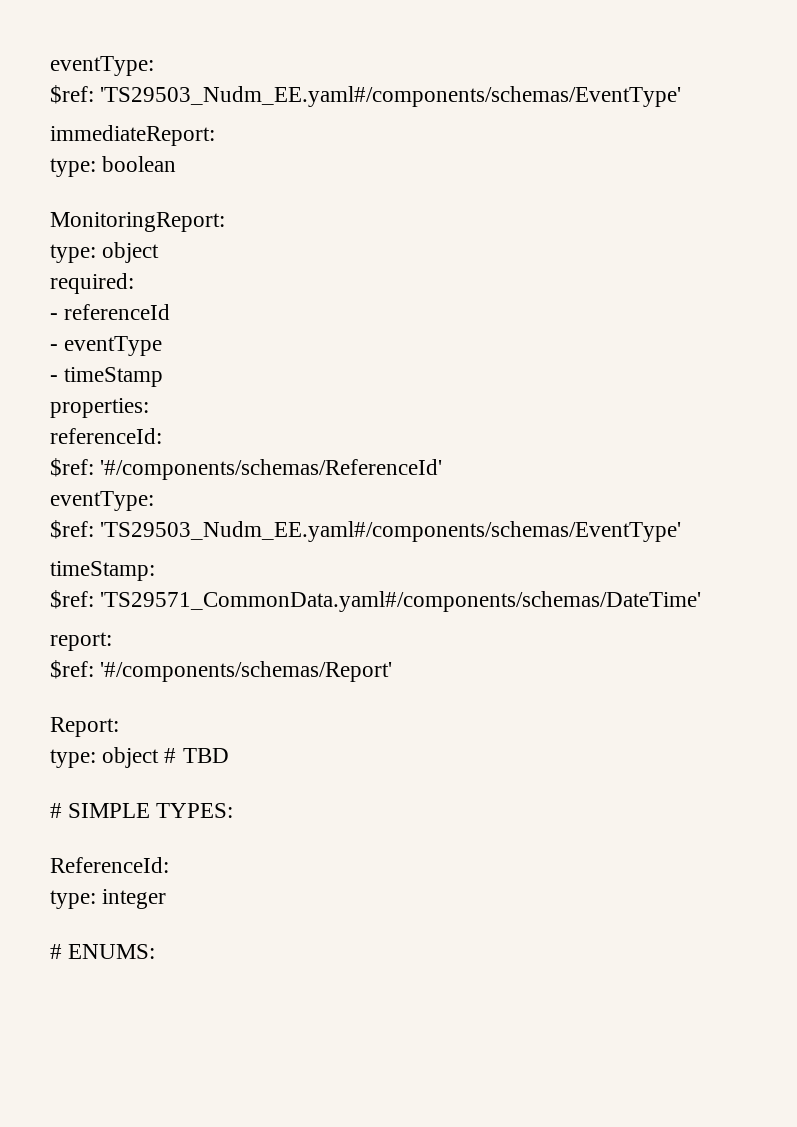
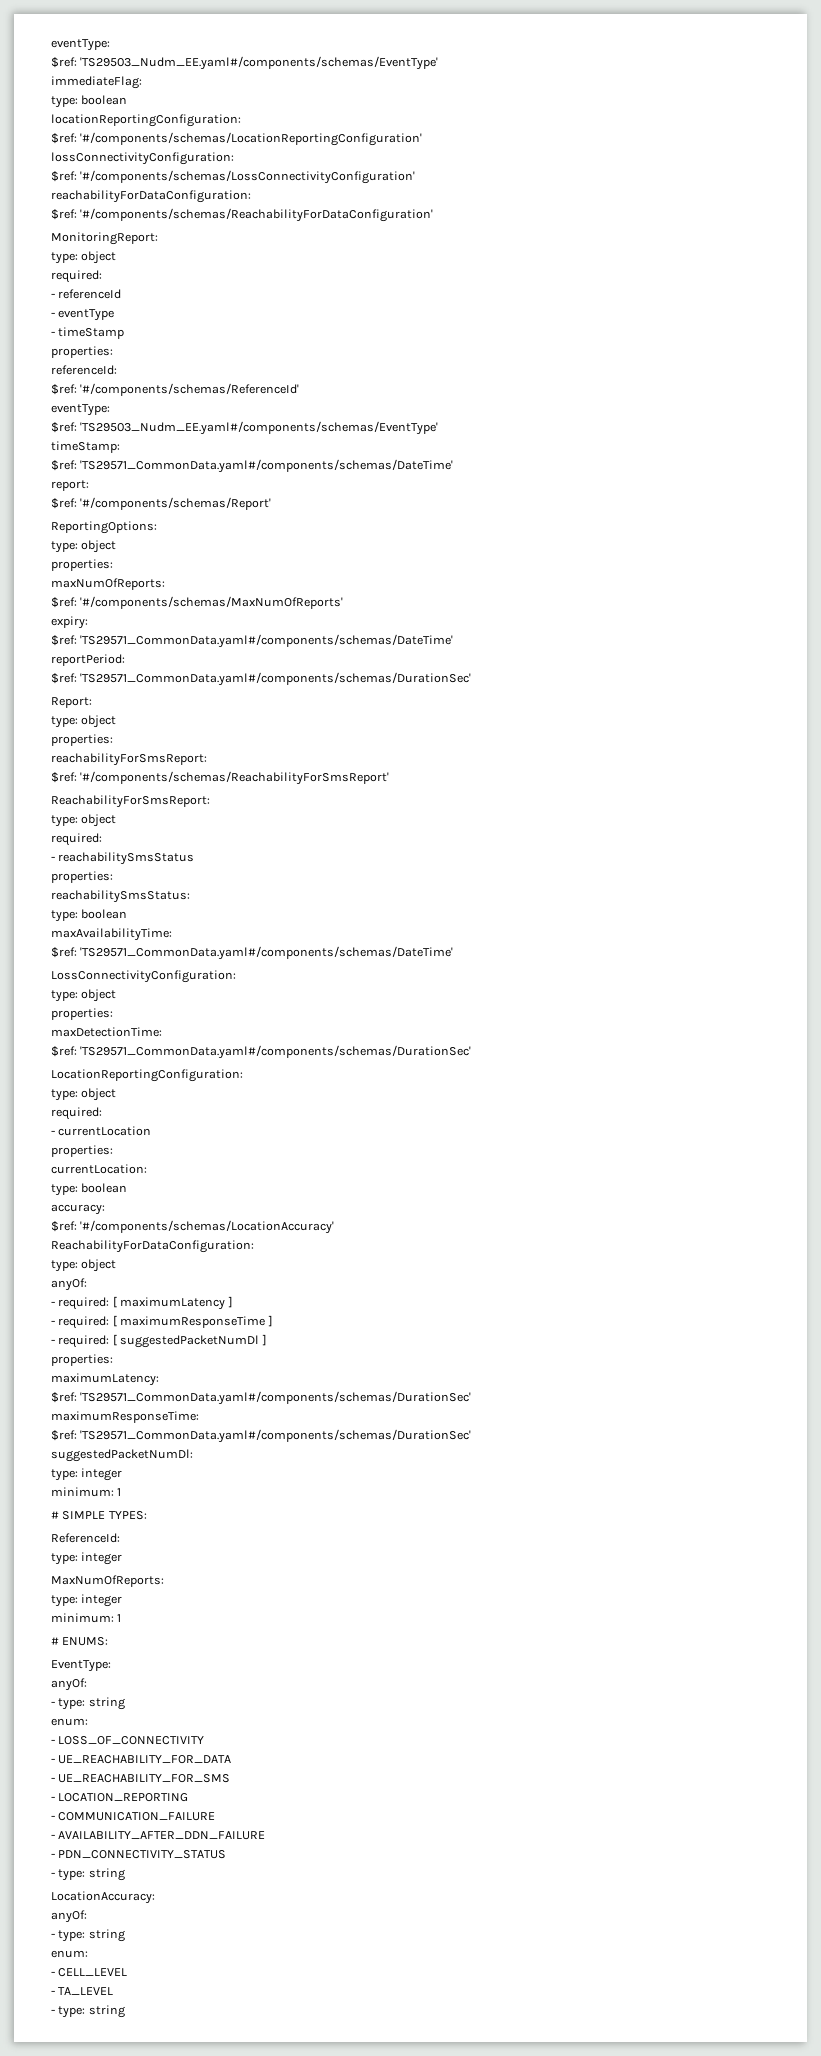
[50,56,154,76] [50,85,682,107] [50,125,215,146] [50,156,177,177] eventType: // $ref: 'TS29503_Nudm_EE.yaml#/components/schemas/EventType' // immediateReport: // type: boolean -> [51,39,110,51] [51,56,439,70] [51,76,142,89] [51,95,128,108] [51,114,241,127] [51,132,423,146] [51,152,234,165] [51,170,416,184] [51,190,251,203] [51,208,434,222] eventType: // $ref: 'TS29503_Nudm_EE.yaml#/components/schemas/EventType' // immediateFlag: // type: boolean // locationReportingConfiguration: // $ref: '#/components/schemas/LocationReportingConfiguration' // lossConnectivityConfiguration: // $ref: '#/components/schemas/LossConnectivityConfiguration' // reachabilityForDataConfiguration: // $ref: '#/components/schemas/ReachabilityForDataConfiguration'
[50,717,119,737] [50,747,229,768] Report: // type: object # TBD -> [51,521,157,534] [51,540,117,553] [51,559,113,571] [51,578,165,590] [51,596,344,609] [51,616,88,629] [51,634,454,648] [51,654,125,666] [51,672,472,686] [51,697,92,708] [51,715,117,728] [51,734,113,746] [51,753,207,766] [51,771,390,785] [51,795,210,808] [51,814,117,827] [51,833,102,846] [51,852,195,865] [51,871,113,883] [51,890,190,903] [51,909,128,922] [51,928,172,941] [51,946,454,960] [51,970,236,983] [51,989,117,1002] [51,1008,113,1020] [51,1027,162,1037] [51,1045,472,1059] [51,1069,243,1082] [51,1088,117,1101] [51,1107,102,1120] [51,1126,152,1136] [51,1145,113,1157] [51,1164,147,1174] [51,1183,128,1196] [51,1204,105,1215] [51,1220,335,1234] [51,1240,254,1253] [51,1259,117,1272] [51,1278,87,1291] [51,1296,233,1310] [51,1315,273,1329] [51,1334,267,1348] [51,1354,113,1366] [51,1373,159,1386] [51,1391,472,1405] [51,1411,199,1423] [51,1429,472,1443] [51,1449,193,1462] [51,1468,123,1481] [51,1487,122,1497] ReportingOptions: // type: object // properties: // maxNumOfReports: // $ref: '#/components/schemas/MaxNumOfReports' // expiry: // $ref: 'TS29571_CommonData.yaml#/components/schemas/DateTime' // reportPeriod: // $ref: 'TS29571_CommonData.yaml#/components/schemas/DurationSec' // Report: // type: object // properties: // reachabilityForSmsReport: // $ref: '#/components/schemas/ReachabilityForSmsReport' // ReachabilityForSmsReport: // type: object // required: // - reachabilitySmsStatus // properties: // reachabilitySmsStatus: // type: boolean // maxAvailabilityTime: // $ref: 'TS29571_CommonData.yaml#/components/schemas/DateTime' // LossConnectivityConfiguration: // type: object // properties: // maxDetectionTime: // $ref: 'TS29571_CommonData.yaml#/components/schemas/DurationSec' // LocationReportingConfiguration: // type: object // required: // - currentLocation // properties: // currentLocation: // type: boolean // accuracy: // $ref: '#/components/schemas/LocationAccuracy' // ReachabilityForDataConfiguration: // type: object // anyOf: // - required: [ maximumLatency ] // - required: [ maximumResponseTime ] // - required: [ suggestedPacketNumDl ] // properties: // maximumLatency: // $ref: 'TS29571_CommonData.yaml#/components/schemas/DurationSec' // maximumResponseTime: // $ref: 'TS29571_CommonData.yaml#/components/schemas/DurationSec' // suggestedPacketNumDl: // type: integer // minimum: 1
[50,944,156,959] # ENUMS: -> [51,1575,164,1587] [51,1594,123,1607] [51,1613,122,1623] [51,1637,109,1646] [51,1660,111,1672] [51,1678,87,1691] [51,1697,125,1710] [51,1718,88,1726] [51,1736,205,1745] [51,1755,232,1764] [51,1774,231,1783] [51,1793,189,1802] [51,1812,216,1821] [51,1831,266,1840] [51,1850,227,1859] [51,1868,125,1881] [51,1891,155,1904] [51,1910,87,1923] [51,1929,125,1942] [51,1950,88,1958] [51,1968,128,1977] [51,1987,114,1995] [51,2005,125,2018] MaxNumOfReports: // type: integer // minimum: 1 // # ENUMS: // EventType: // anyOf: // - type: string // enum: // - LOSS_OF_CONNECTIVITY // - UE_REACHABILITY_FOR_DATA // - UE_REACHABILITY_FOR_SMS // - LOCATION_REPORTING // - COMMUNICATION_FAILURE // - AVAILABILITY_AFTER_DDN_FAILURE // - PDN_CONNECTIVITY_STATUS // - type: string // LocationAccuracy: // anyOf: // - type: string // enum: // - CELL_LEVEL // - TA_LEVEL // - type: string

